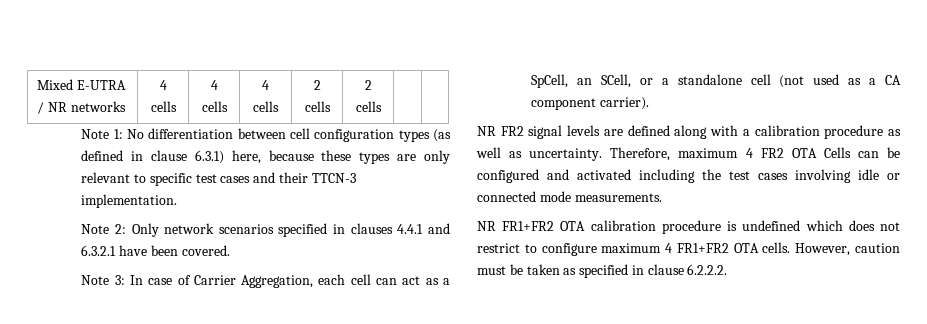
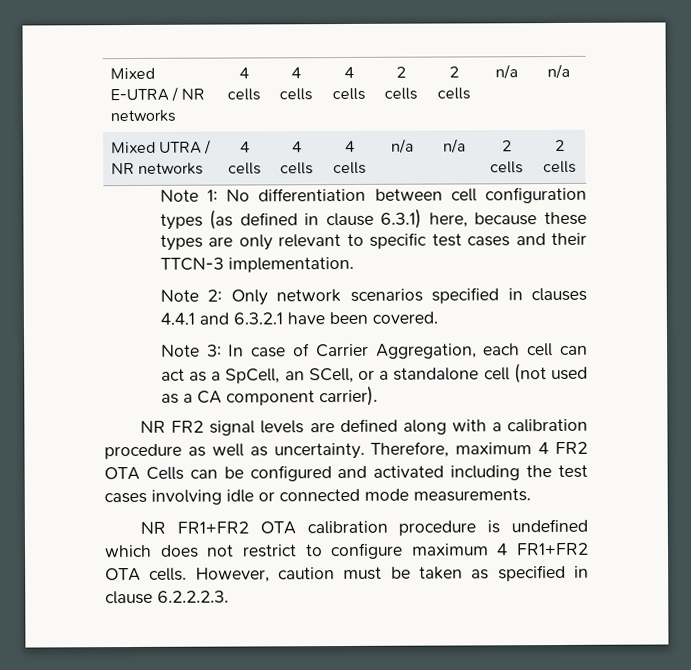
(382, 106) | -> [494,64,518,80] [547,63,570,80] [110,139,212,155] [110,162,204,175] [239,141,250,153] [227,162,262,175] [292,141,302,153] [280,162,314,175] [344,140,355,153] [332,161,367,175] [390,138,414,154] [443,138,466,154] [502,140,512,152] [490,161,524,174] [554,139,565,152] [542,160,577,174] n/a | n/a // Mixed UTRA / NR networks | 4 cells | 4 cells | 4 cells | n/a | n/a | 2 cells | 2 cells
[687,264,728,275] 6.2.2.2. -> [157,590,229,603] 6.2.2.2.3.

